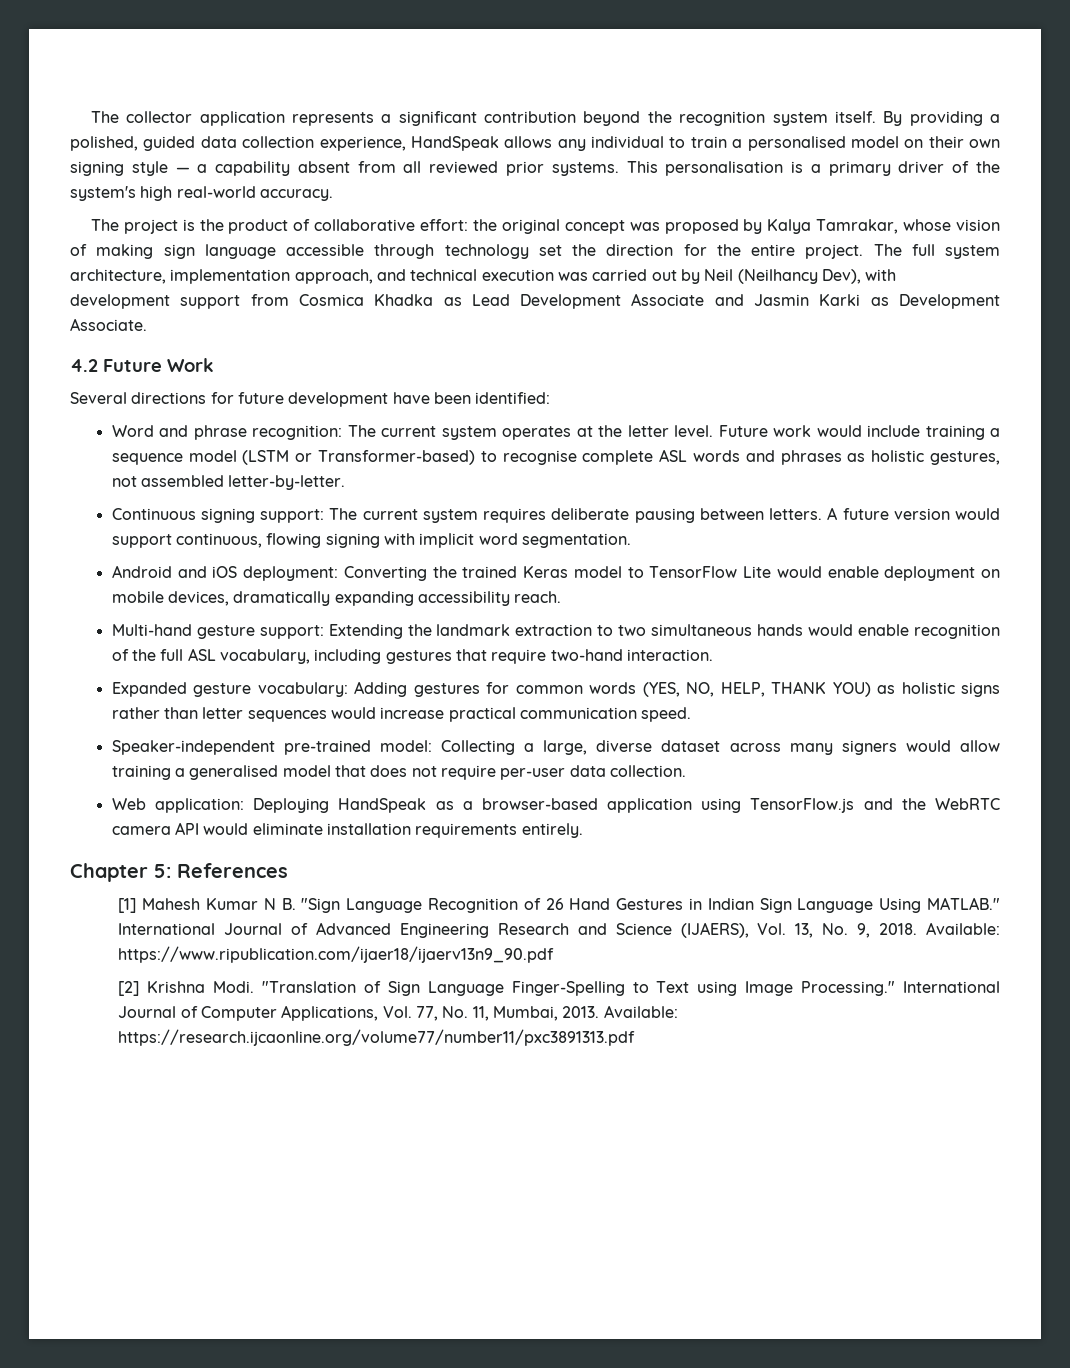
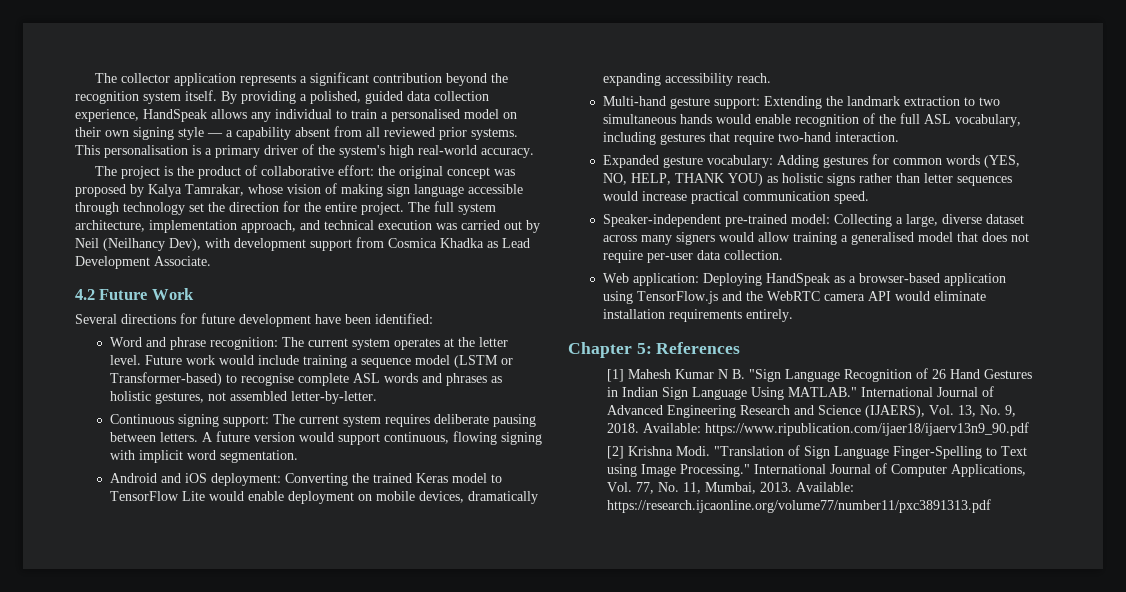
[631,293,1000,309] Associate and Jasmin Karki as Development -> (150, 262) none

